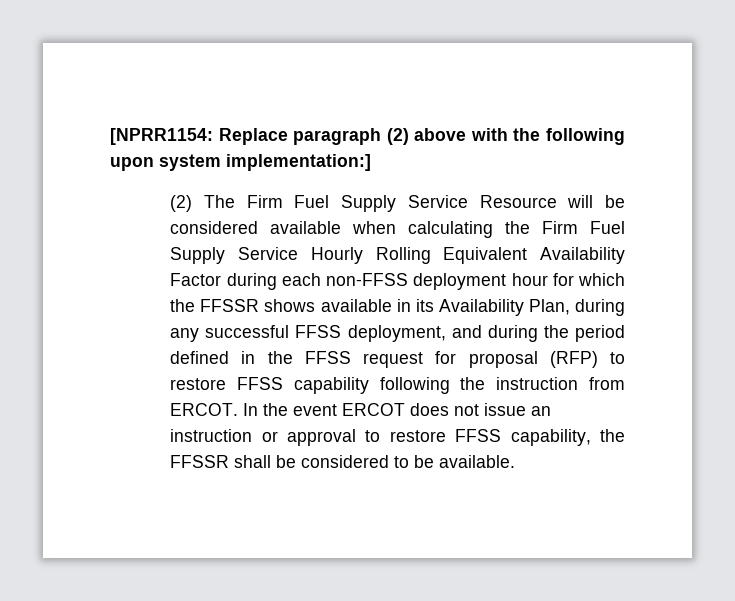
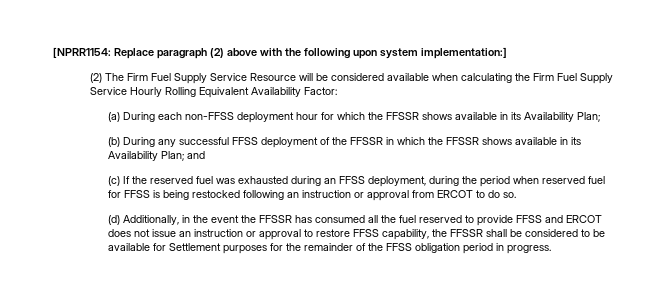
[170,273,277,290] Factor during -> [303,87,337,95] [108,112,156,122] Factor: // (a) During
[528,299,625,316] [170,325,625,342] [170,351,625,368] [170,377,625,394] [170,403,338,416] Plan, during any successful FFSS deployment, and during the period defined in the FFSS request for proposal (RFP) to restore FFSS capability following the instruction from ERCOT. In the event -> [577,112,601,122] [108,137,582,148] [108,151,206,161] [108,176,606,187] [108,190,517,201] [108,215,564,226] Plan; // (b) During any successful FFSS deployment of the FFSSR in which the FFSSR shows available in its Availability Plan; and // (c) If the reserved fuel was exhausted during an FFSS deployment, during the period when reserved fuel for FFSS is being restocked following an instruction or approval from ERCOT to do so. // (d) Additionally, in the event the FFSSR has consumed all the fuel reserved to provide FFSS and
[439,455,516,468] available. -> [108,243,552,254] available for Settlement purposes for the remainder of the FFSS obligation period in progress.

